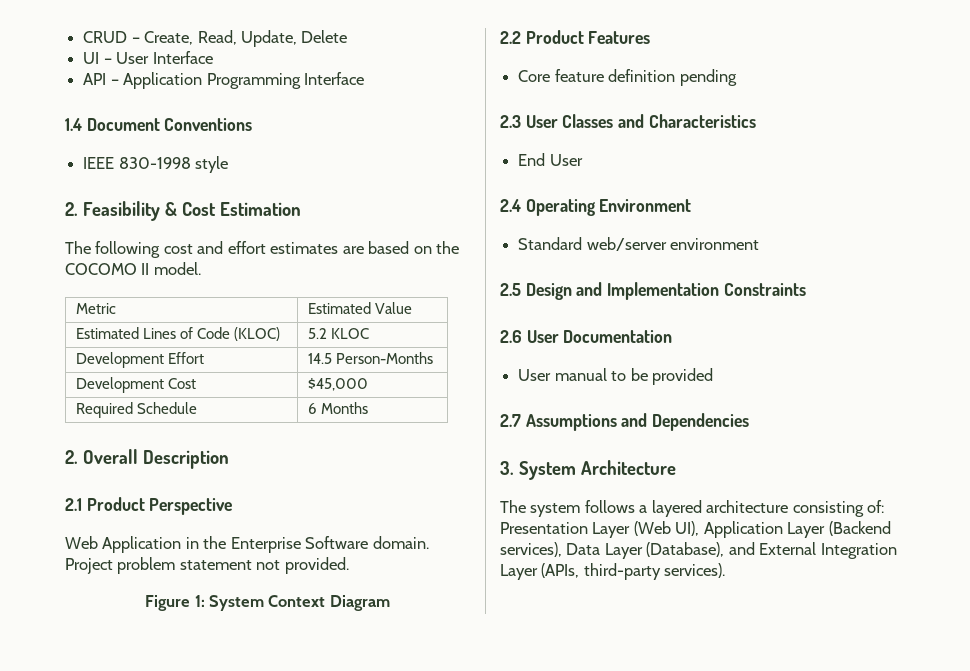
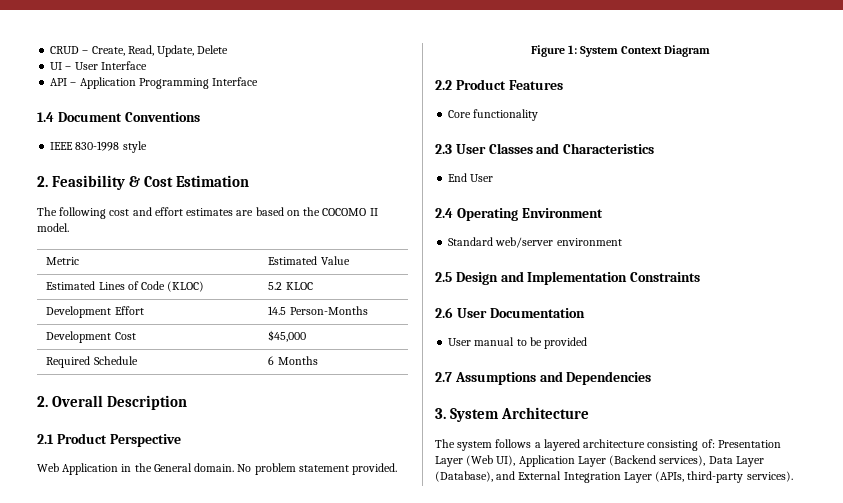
[230,536,429,553] [65,558,113,574] Enterprise Software domain. Project -> [153,463,252,472] General domain. No
[256,560,281,570] not -> (349, 468) none
[554,69,737,86] feature definition pending -> [473,109,539,121] functionality

